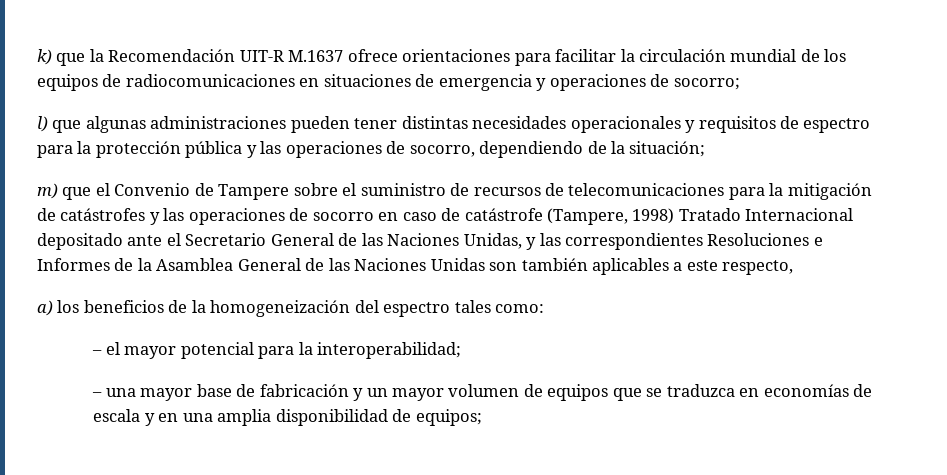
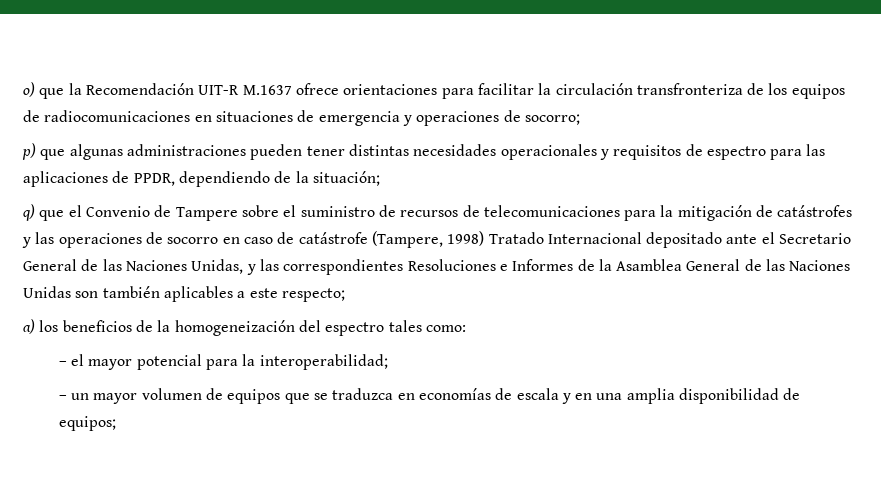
[37,49,52,65] k) -> [23,82,35,97] o)
[730,49,797,62] mundial -> [636,83,743,95] transfronteriza
[37,116,48,132] l) -> [22,143,36,160] p)
[77,141,475,158] la protección pública y las operaciones de socorro, -> [806,144,826,156] [23,171,175,187] las aplicaciones de PPDR,
[37,183,58,199] m) -> [23,204,35,221] q)
[722,260,794,275] respecto, -> [281,288,345,302] respecto;
[105,384,364,401] una mayor base de fabricación y -> (67, 397) none

